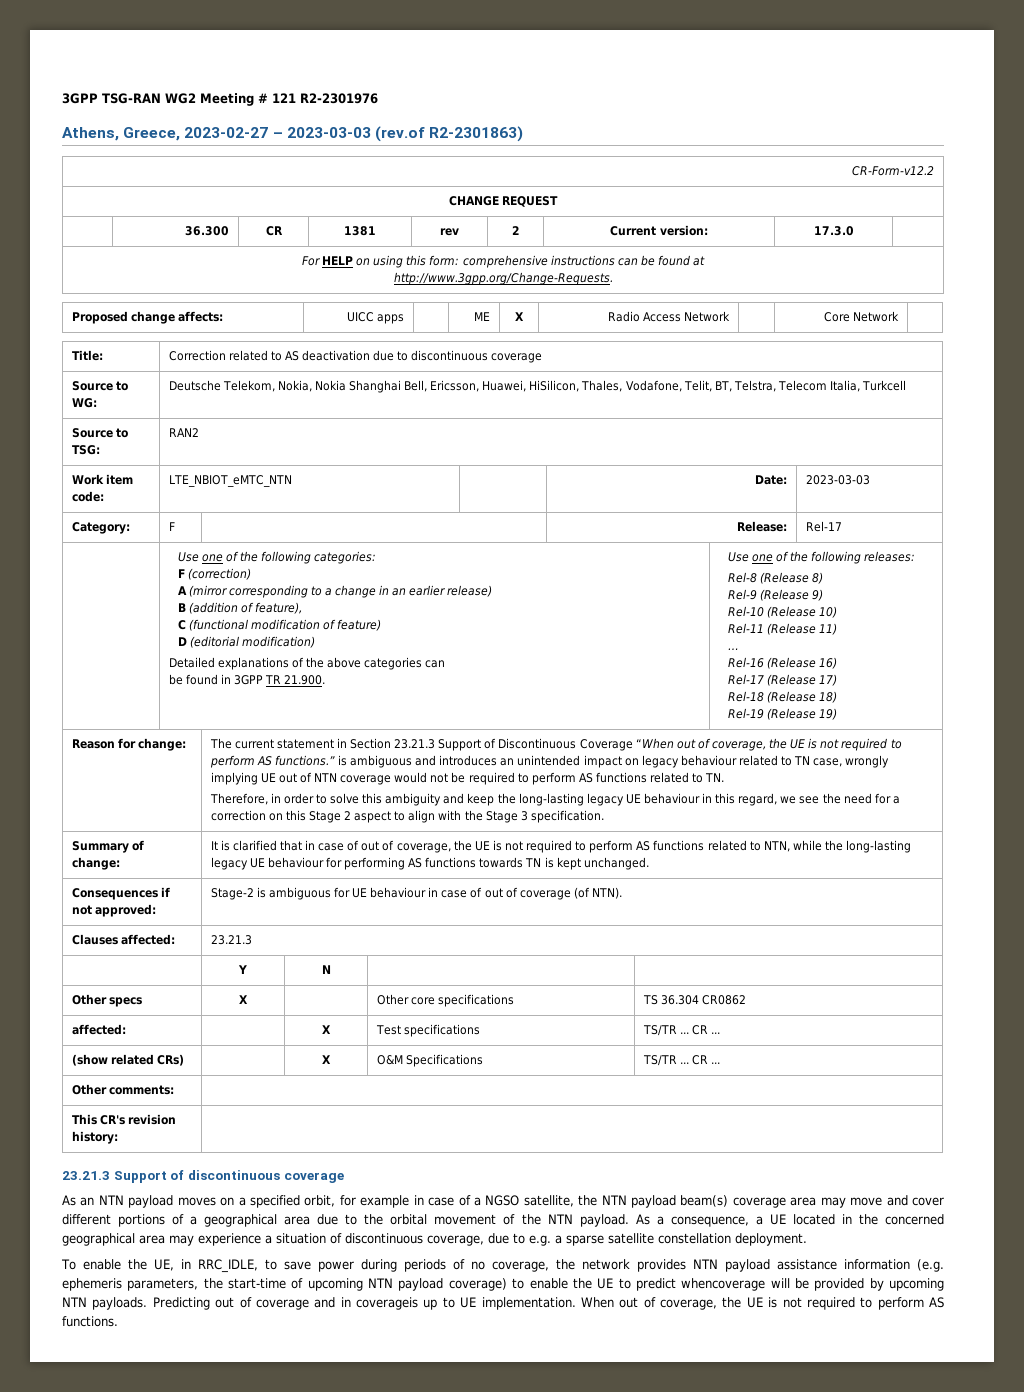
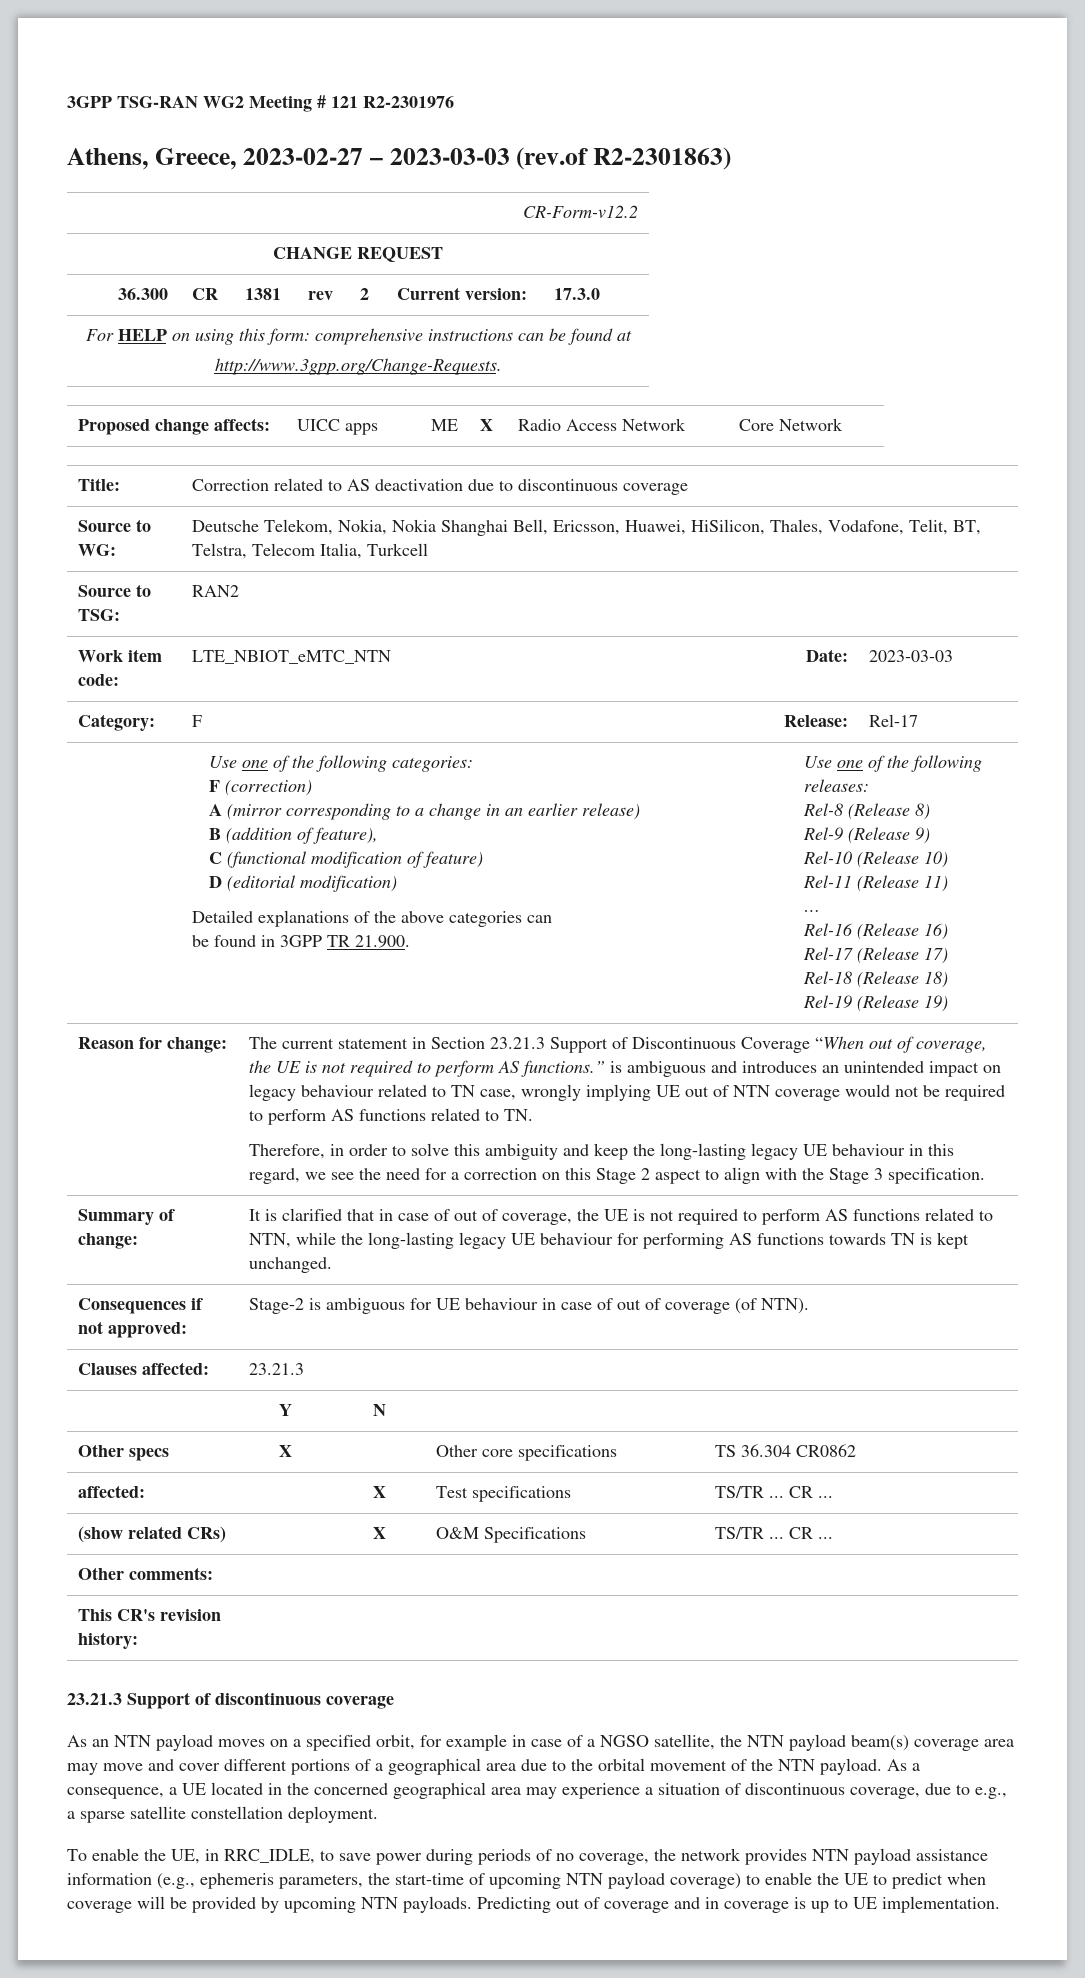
[529,1235,551,1246] e.g. -> [975,1787,1007,1799] e.g.,
[916,1259,944,1272] (e.g. -> [157,1873,195,1889] (e.g.,
[681,1278,766,1291] whencoverage -> [947,1873,986,1885] [67,1901,132,1913] when coverage
[356,1297,418,1310] coverageis -> [724,1897,806,1913] coverage is
[580,1297,944,1310] [62,1316,118,1327] When out of coverage, the UE is not required to perform AS functions. -> (1000, 1904) none

